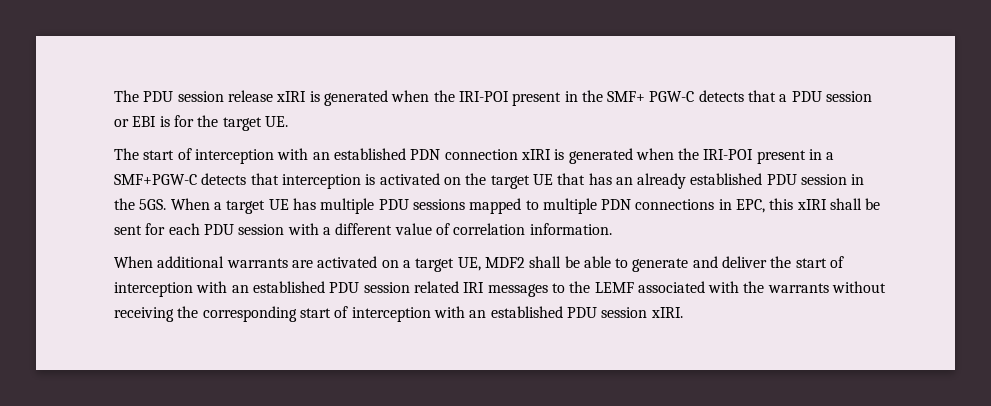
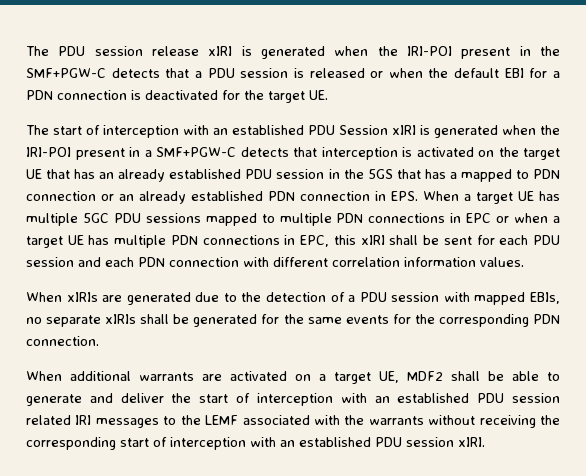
[607,91,695,102] SMF+ PGW-C -> [26,68,106,78] SMF+PGW-C
[114,116,170,127] or EBI is -> [293,68,561,78] [26,90,218,100] is released or when the default EBI for a PDN connection is deactivated
[410,149,518,160] PDN connection -> [308,125,388,135] PDU Session
[139,199,167,210] 5GS. -> [367,169,560,182] [26,191,418,204] 5GS that has a mapped to PDN connection or an already established PDN connection in EPS.
(375, 206) none -> [82,213,109,223] 5GC
(732, 204) none -> [466,213,560,223] [26,235,296,248] EPC or when a target UE has multiple PDN connections in
[287,223,612,235] with a different value of correlation information. -> [78,257,524,267] [26,292,560,305] [26,314,560,327] [26,336,99,346] and each PDN connection with different correlation information values. // When xIRIs are generated due to the detection of a PDU session with mapped EBIs, no separate xIRIs shall be generated for the same events for the corresponding PDN connection.

